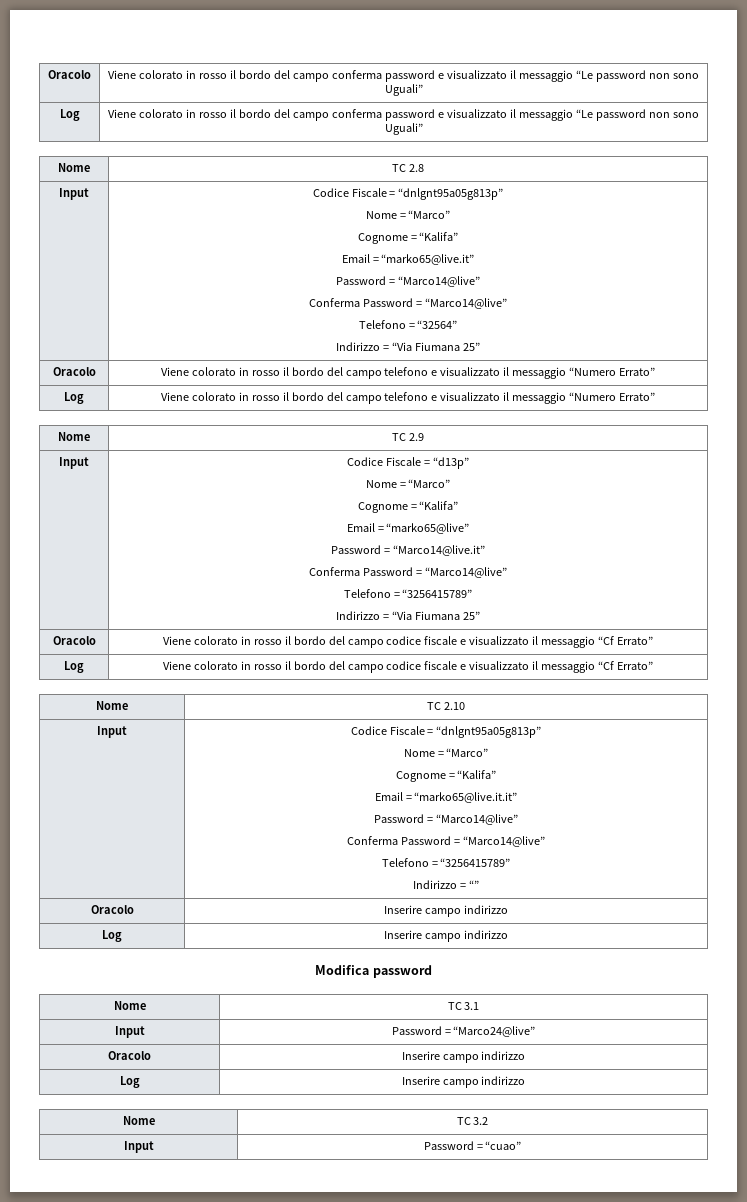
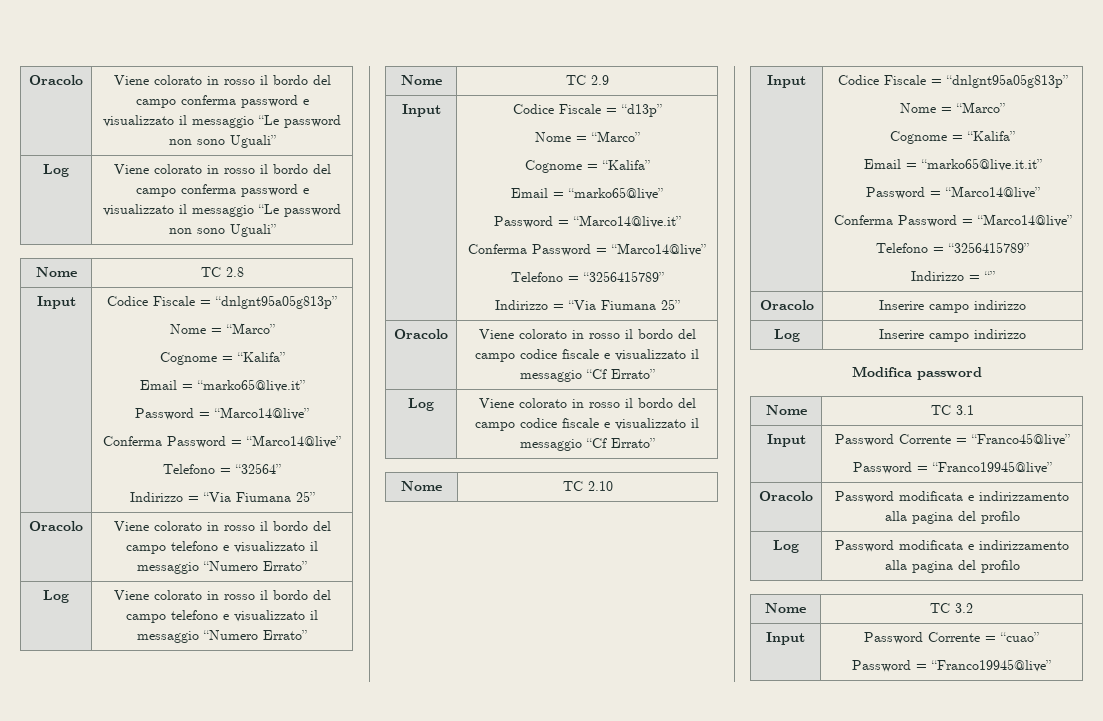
[444,1026,536,1037] [108,1051,151,1060] [401,1051,526,1063] [119,1076,140,1088] [401,1076,526,1088] = “Marco24@live” // Oracolo | Inserire campo indirizzo // Log | Inserire campo indirizzo -> [898,433,1070,446] [852,461,1052,474] [759,491,813,501] [835,491,1069,503] [884,511,1020,524] [773,540,799,553] [835,540,1069,552] [884,560,1020,573] Corrente = “Franco45@live” // Password = “Franco19945@live” // Oracolo | Password modificata e indirizzamento alla pagina del profilo // Log | Password modificata e indirizzamento alla pagina del profilo
(474, 1145) none -> [928,632,980,642] Corrente
(522, 1145) none -> [852,659,1051,672] // Password = “Franco19945@live”

